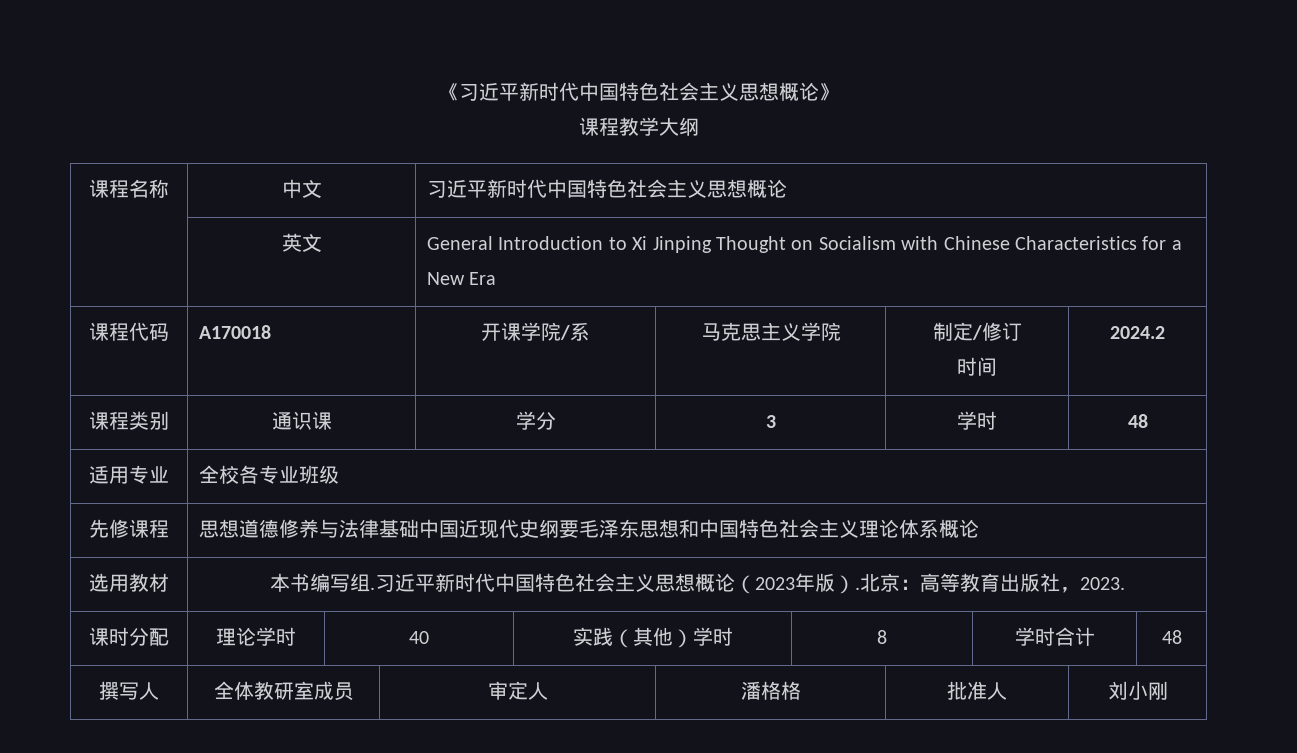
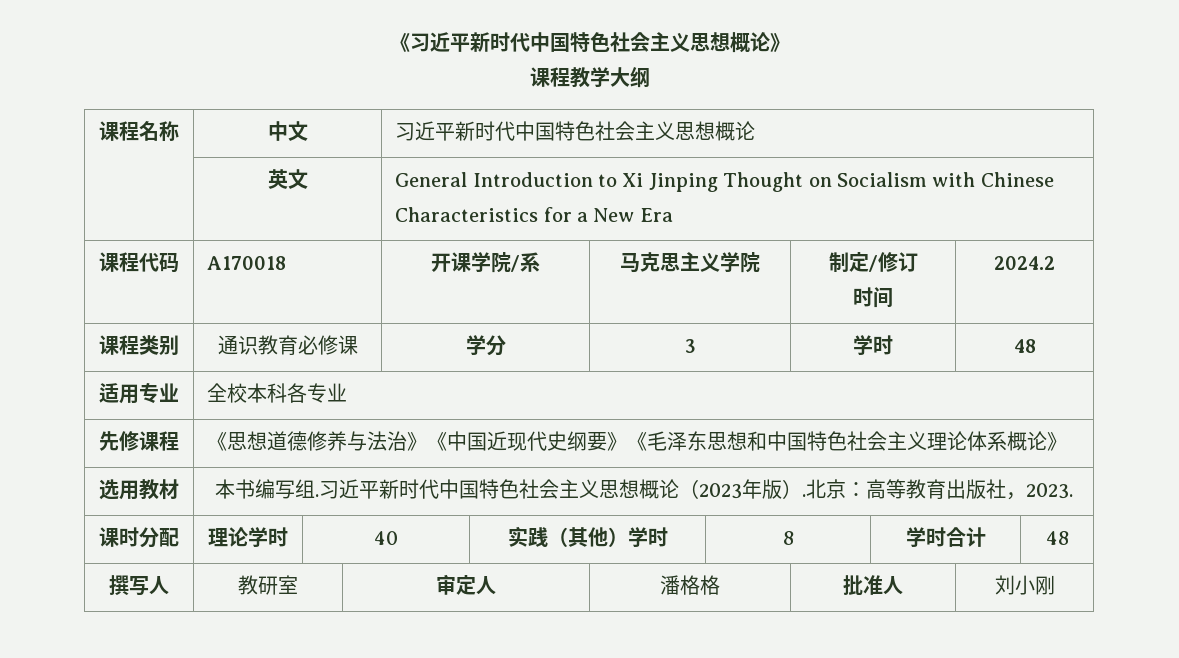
(312, 420) none -> [257,335,338,355] 教育必修
(240, 474) none -> [247,383,288,403] 本科
[299,465,340,484] 班级 -> (348, 392) none
(169, 528) none -> [207,432,228,451] 《
[359,519,420,538] 律基础 -> [387,431,448,451] 治》《
(580, 529) none -> [607,432,648,451] 》《
(980, 528) none -> [1047,432,1068,451] 》
[213,681,254,700] 全体 -> (169, 585) none
[313,681,354,701] 成员 -> (298, 584) none

